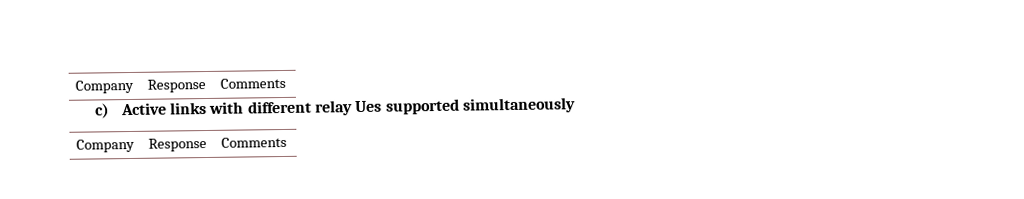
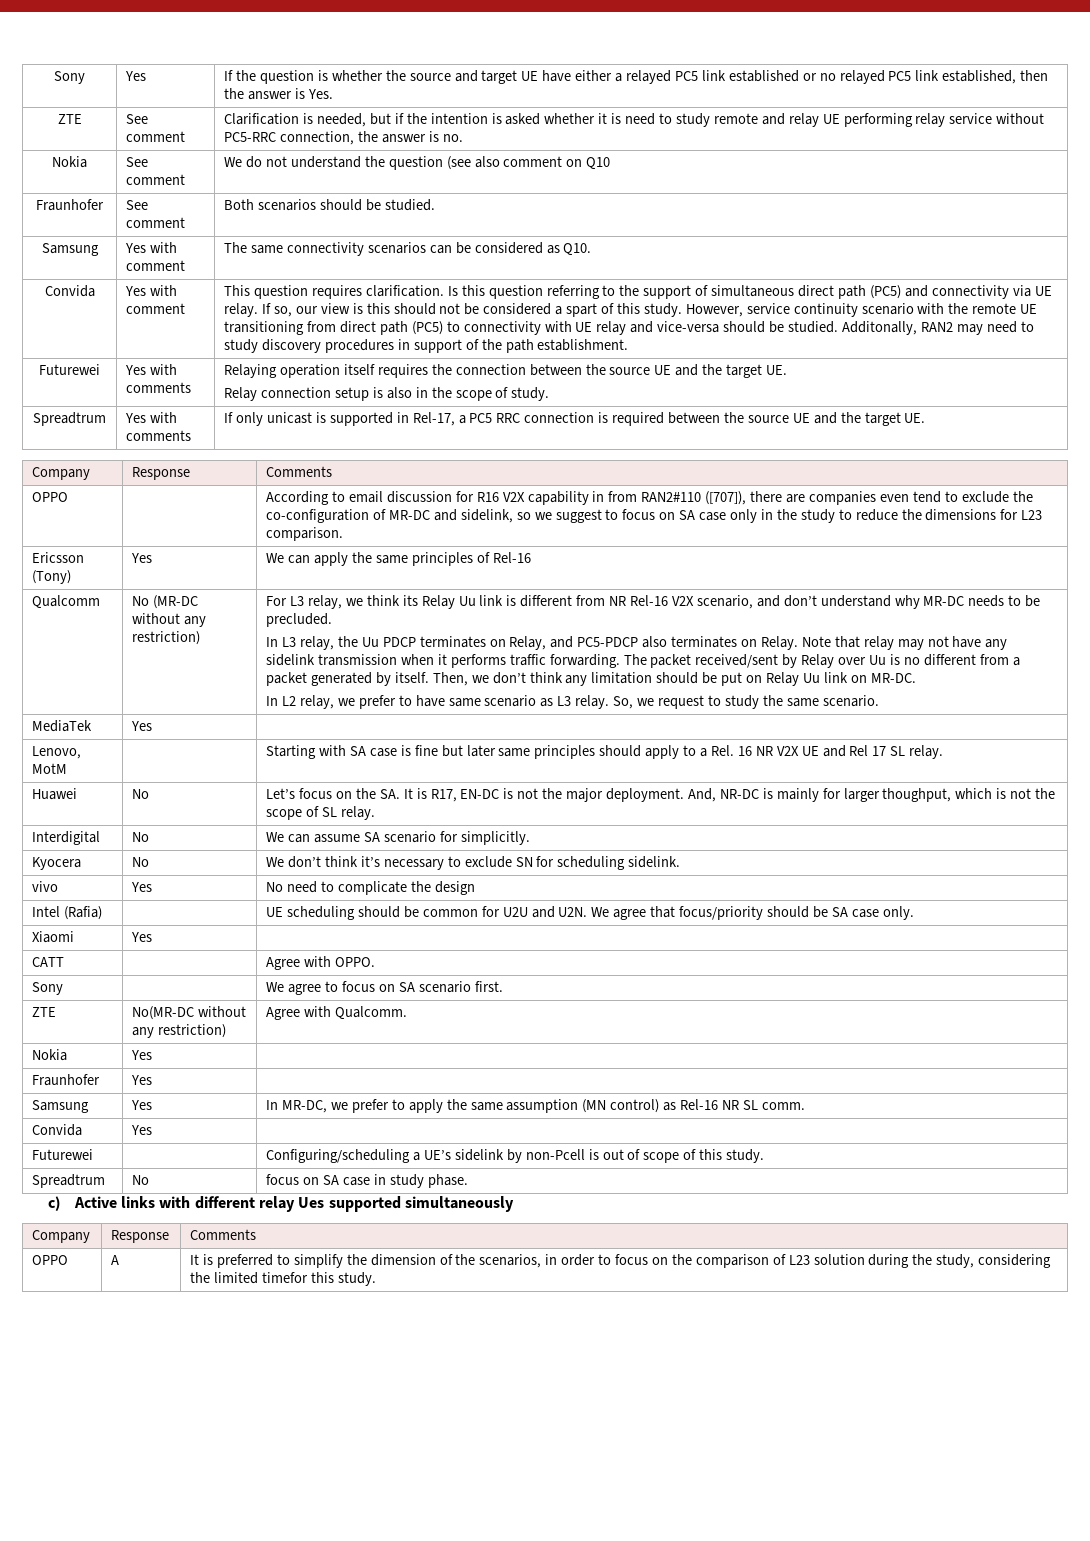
[75,79,135,94] [147,78,207,93] [220,77,287,89] Company | Response | Comments -> [54,71,85,84] [125,71,147,81] [224,70,1049,84] [224,88,333,100] [57,114,82,124] [126,114,149,124] [126,131,186,142] [224,113,1045,127] [224,131,463,145] [52,156,87,168] [126,157,149,167] [126,174,186,185] [224,156,611,170] [36,199,104,211] [126,200,149,210] [126,217,186,228] [224,199,435,211] [41,243,99,256] [125,242,178,253] [126,260,186,271] [224,242,592,256] [44,285,95,297] [125,285,178,296] [126,303,186,314] [224,285,1052,299] [224,303,1038,317] [224,321,1034,335] [224,339,629,353] [39,364,100,375] [125,364,178,375] [126,382,192,393] [224,364,788,378] [224,387,550,401] [33,412,106,426] [125,412,178,423] [126,430,192,441] [224,412,926,426] [32,467,91,480] [132,467,191,480] [266,466,333,477] [32,492,69,502] [266,491,1033,505] [266,509,1043,523] [266,527,344,541] [32,552,85,563] [32,570,72,584] [131,553,153,563] [266,552,531,566] [32,595,101,609] [132,595,199,609] [132,613,207,627] [132,631,201,645] [266,595,1041,609] [266,613,333,627] [266,636,1008,650] [266,654,1020,668] [266,672,916,686] [266,695,879,709] [32,720,93,732] [131,721,153,731] [32,746,82,759] [32,763,68,774] [266,745,944,759] [32,788,78,800] [132,789,150,799] [266,788,1056,802] [266,806,375,820] [32,831,101,845] [132,832,150,842] [266,831,530,845] [32,857,82,870] [132,857,150,867] [266,856,681,870] [32,881,59,892] [131,882,153,892] [266,881,475,895] [32,906,103,920] [266,906,914,920] [32,931,75,943] [131,932,153,942] [32,957,65,967] [266,956,375,970] [32,982,64,995] [266,981,503,995] [32,1007,57,1017] [132,1006,247,1020] [132,1024,227,1038] [266,1006,407,1020] [32,1049,68,1061] [131,1050,153,1060] [32,1074,101,1086] [131,1075,153,1085] [32,1100,90,1113] [131,1100,153,1110] [266,1099,805,1113] [32,1124,83,1136] [131,1125,153,1135] [32,1149,94,1160] [266,1149,765,1163] [32,1174,106,1188] [132,1175,150,1185] [266,1174,468,1188] Sony | Yes | If the question is whether the source and target UE have either a relayed PC5 link established or no relayed PC5 link established, then the answer is Yes. // ZTE | See comment | Clarification is needed, but if the intention is asked whether it is need to study remote and relay UE performing relay service without PC5-RRC connection, the answer is no. // Nokia | See comment | We do not understand the question (see also comment on Q10 // Fraunhofer | See comment | Both scenarios should be studied. // Samsung | Yes with comment | The same connectivity scenarios can be considered as Q10. // Convida | Yes with comment | This question requires clarification. Is this question referring to the support of simultaneous direct path (PC5) and connectivity via UE relay. If so, our view is this should not be considered a spart of this study. However, service continuity scenario with the remote UE transitioning from direct path (PC5) to connectivity with UE relay and vice-versa should be studied. Additonally, RAN2 may need to study discovery procedures in support of the path establishment. // Futurewei | Yes with comments | Relaying operation itself requires the connection between the source UE and the target UE. // Relay connection setup is also in the scope of study. // Spreadtrum | Yes with comments | If only unicast is supported in Rel-17, a PC5 RRC connection is required between the source UE and the target UE. // Company | Response | Comments // OPPO | | According to email discussion for R16 V2X capability in from RAN2#110 ([707]), there are companies even tend to exclude the co-configuration of MR-DC and sidelink, so we suggest to focus on SA case only in the study to reduce the dimensions for L23 comparison. // Ericsson (Tony) | Yes | We can apply the same principles of Rel-16 // Qualcomm | No (MR-DC without any restriction) | For L3 relay, we think its Relay Uu link is different from NR Rel-16 V2X scenario, and don’t understand why MR-DC needs to be precluded. // In L3 relay, the Uu PDCP terminates on Relay, and PC5-PDCP also terminates on Relay. Note that relay may not have any sidelink transmission when it performs traffic forwarding. The packet received/sent by Relay over Uu is no different from a packet generated by itself. Then, we don’t think any limitation should be put on Relay Uu link on MR-DC. // In L2 relay, we prefer to have same scenario as L3 relay. So, we request to study the same scenario. // MediaTek | Yes | // Lenovo, MotM | | Starting with SA case is fine but later same principles should apply to a Rel. 16 NR V2X UE and Rel 17 SL relay. // Huawei | No | Let’s focus on the SA. It is R17, EN-DC is not the major deployment. And, NR-DC is mainly for larger thoughput, which is not the scope of SL relay. // Interdigital | No | We can assume SA scenario for simplicitly. // Kyocera | No | We don’t think it’s necessary to exclude SN for scheduling sidelink. // vivo | Yes | No need to complicate the design // Intel (Rafia) | | UE scheduling should be common for U2U and U2N. We agree that focus/priority should be SA case only. // Xiaomi | Yes | // CATT | | Agree with OPPO. // Sony | | We agree to focus on SA scenario first. // ZTE | No(MR-DC without any restriction) | Agree with Qualcomm. // Nokia | Yes | // Fraunhofer | Yes | // Samsung | Yes | In MR-DC, we prefer to apply the same assumption (MN control) as Rel-16 NR SL comm. // Convida | Yes | // Futurewei | | Configuring/scheduling a UE’s sidelink by non-Pcell is out of scope of this study. // Spreadtrum | No | focus on SA case in study phase.
(288, 142) none -> [32,1255,69,1265] [111,1255,120,1265] [190,1254,1052,1268] [190,1272,376,1286] // OPPO | A | It is preferred to simplify the dimension of the scenarios, in order to focus on the comparison of L23 solution during the study, considering the limited timefor this study.

